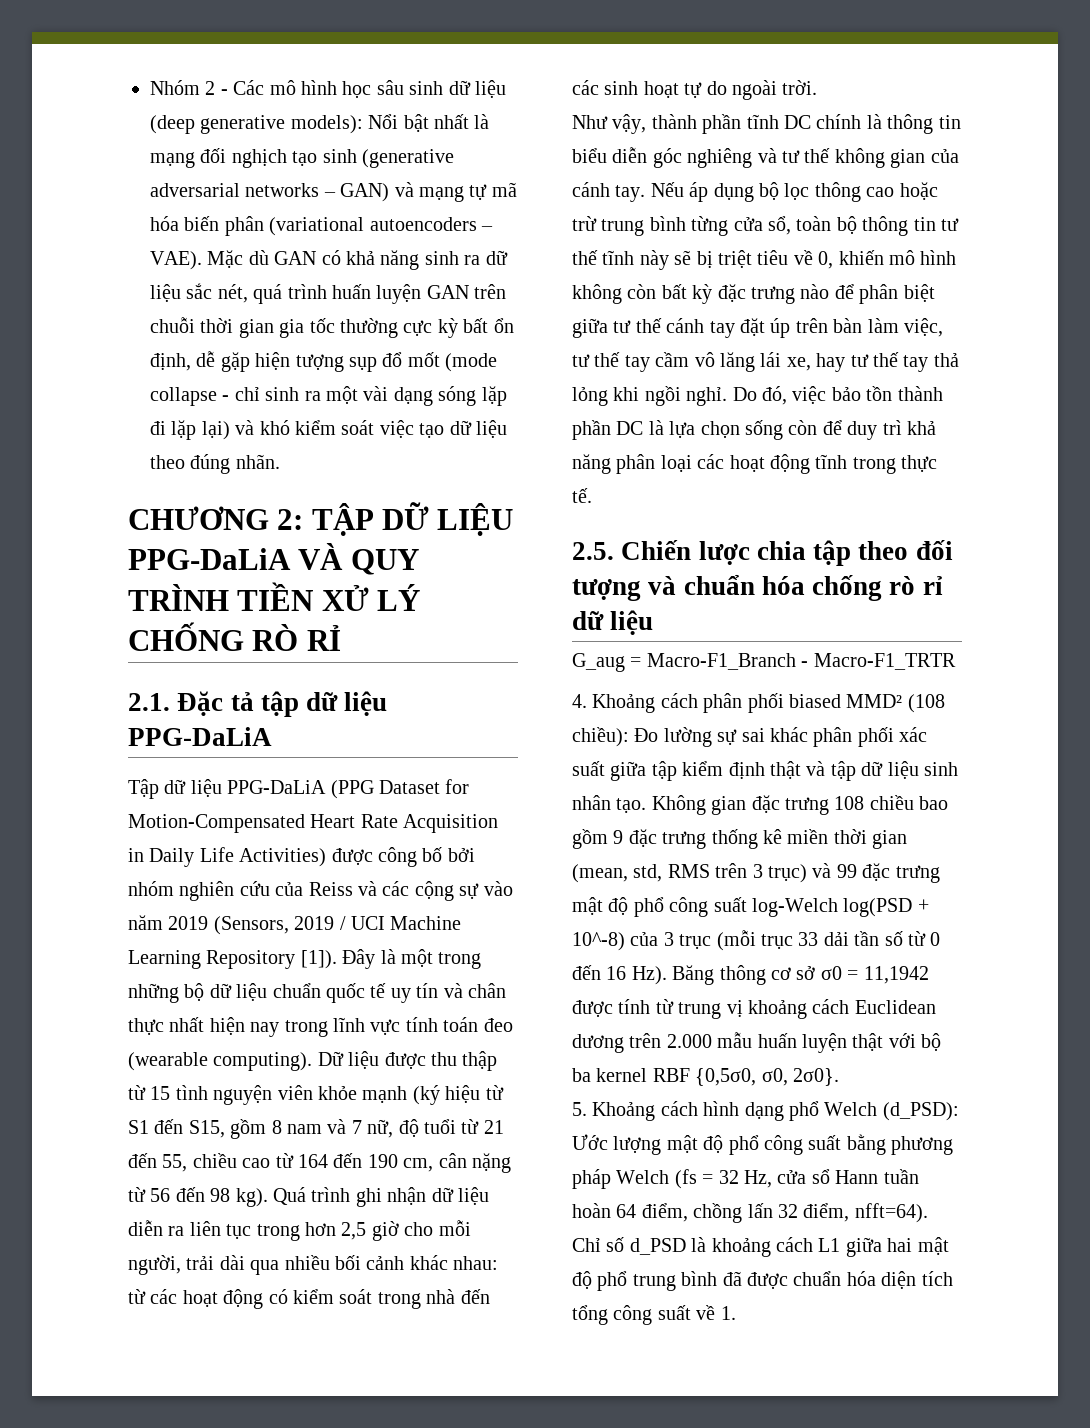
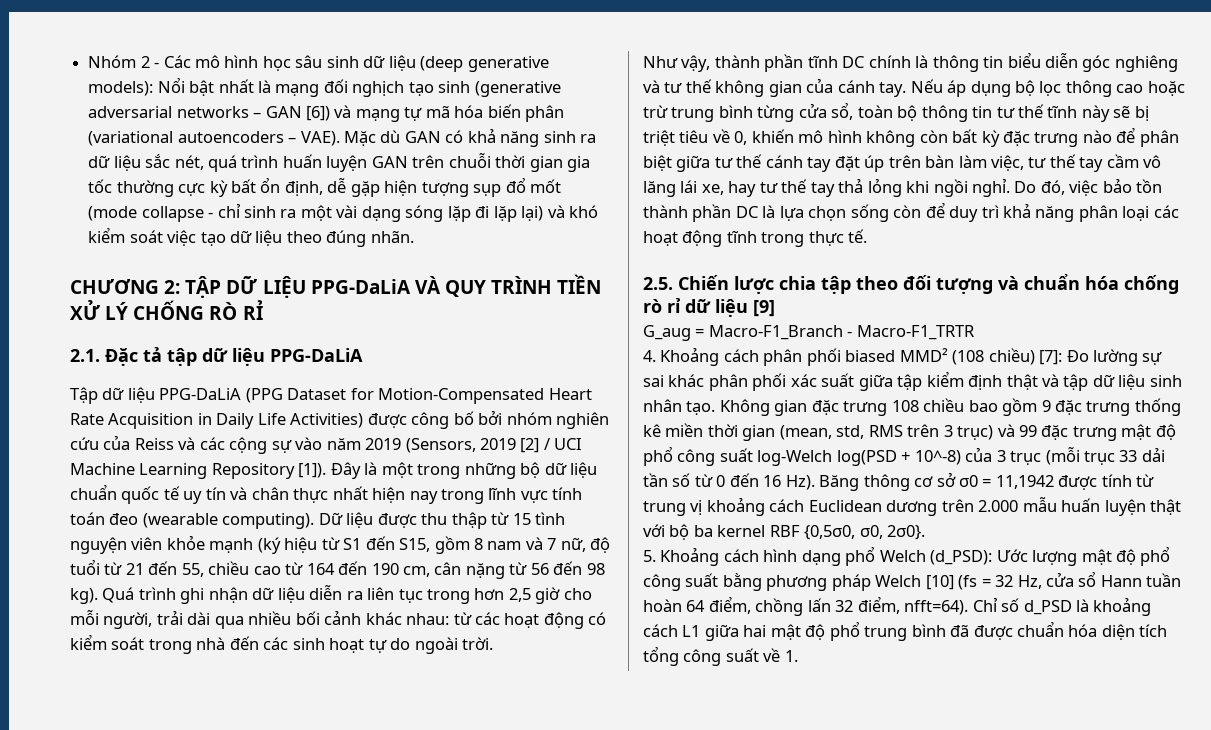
[340,183,390,202] GAN) -> [265,106,330,121] GAN [6])
(335, 923) none -> [520,438,540,453] [2]
(654, 622) none -> [753,300,775,317] [9]
[572,727,629,747] chiều): -> [988,348,1063,365] chiều) [7]:
(670, 1177) none -> [925,575,954,590] [10]

